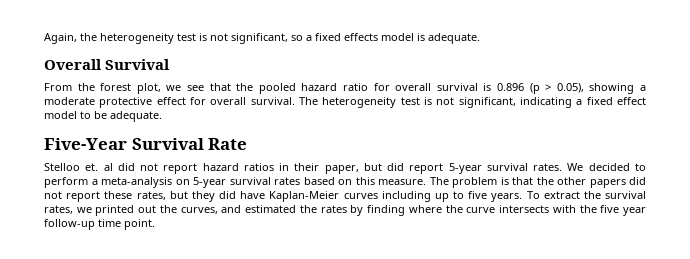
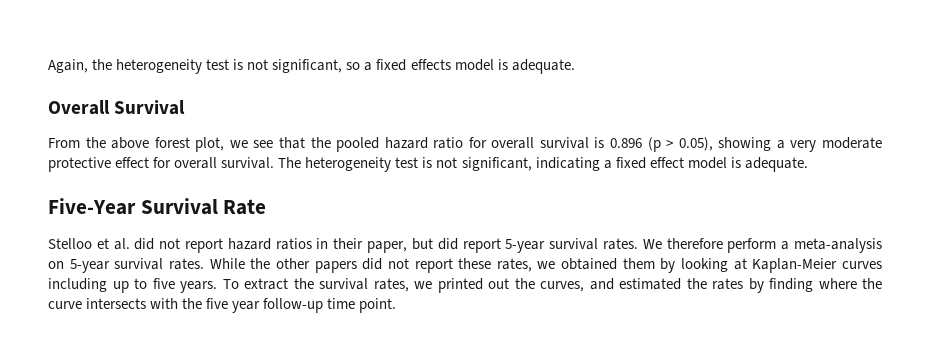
(95, 87) none -> [111,137,150,149] above
(647, 88) none -> [790,140,817,152] very
[80,111,107,119] to be -> [730,157,741,168] is
[85,163,113,171] et. al -> [96,238,130,250] et al.
[588,163,646,171] decided to -> [666,238,723,249] therefore
[274,177,533,188] rates based on this measure. The problem is that -> [168,258,245,270] rates. While
[169,191,266,202] but they did have -> [537,258,747,273] we obtained them by looking at

